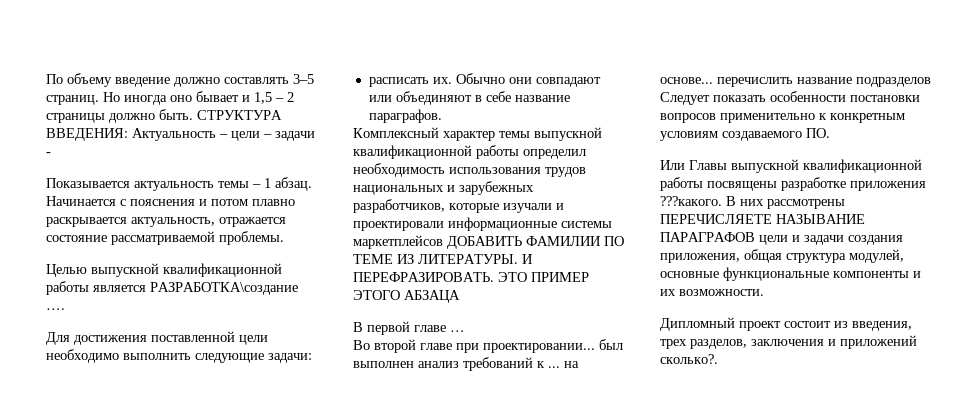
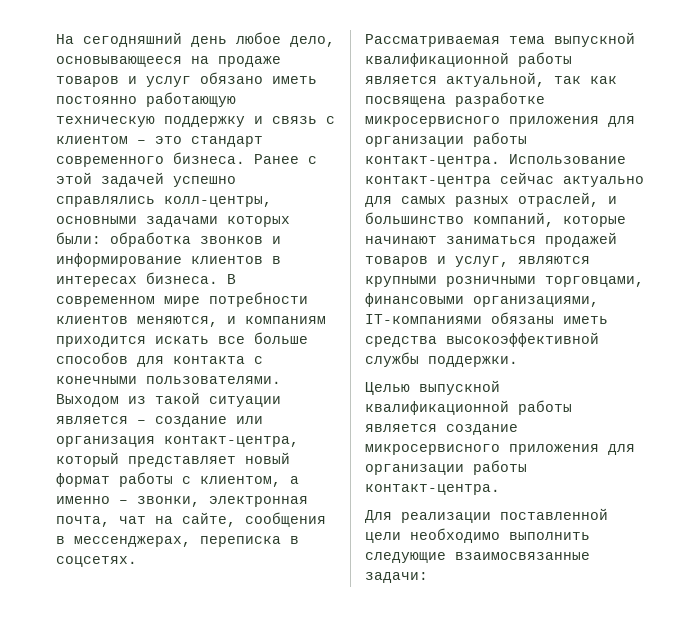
[46,73,314,87] [46,91,294,105] [46,109,282,123] [46,128,315,141] [46,152,51,156] [46,177,312,191] [46,196,295,206] [46,217,286,227] [46,231,284,245] По объему введение должно составлять 3–5 страниц. Но иногда оно бывает и 1,5 – 2 страницы должно быть. СТРУКТУРА ВВЕДЕНИЯ: Актуальность – цели – задачи - // Показывается актуальность темы – 1 абзац. Начинается с пояснения и потом плавно раскрывается актуальность, отражается состояние рассматриваемой проблемы. -> [56,32,335,47] [56,56,281,67] [56,72,317,87] [56,92,236,107] [56,116,335,127] [56,136,263,147] [56,152,317,167] [56,172,236,187] [56,196,272,207] [56,216,290,227] [56,232,281,247] [56,253,281,267] [56,272,236,287] [56,292,308,307] [56,316,326,327] [56,332,308,347] [56,352,263,367] [56,376,281,384] [56,392,281,407] [56,416,263,427] [56,436,299,447] [56,452,290,467] [56,472,299,487] [56,496,308,507] [56,512,326,527] [56,536,299,547] [56,556,137,567] [365,32,635,47] [365,52,572,67] [365,72,617,87] [365,92,545,107] [365,116,635,127] [365,132,527,147] [365,154,626,167] [365,172,644,187] [365,192,617,207] [365,212,626,227] [365,232,617,247] [365,256,590,267] [365,276,644,287] [365,293,599,307] [365,312,608,324] [365,332,599,347] [365,352,518,367] На сегодняшний день любое дело, основывающееся на продаже товаров и услуг обязано иметь постоянно работающую техническую поддержку и связь с клиентом – это стандарт современного бизнеса. Ранее с этой задачей успешно справлялись колл-центры, основными задачами которых были: обработка звонков и информирование клиентов в интересах бизнеса. В современном мире потребности клиентов меняются, и компаниям приходится искать все больше способов для контакта с конечными пользователями. Выходом из такой ситуации является – создание или организация контакт-центра, который представляет новый формат работы с клиентом, а именно – звонки, электронная почта, чат на сайте, сообщения в мессенджерах, переписка в соцсетях. // Рассматриваемая тема выпускной квалификационной работы является актуальной, так как посвящена разработке микросервисного приложения для организации работы контакт-центра. Использование контакт-центра сейчас актуально для самых разных отраслей, и большинство компаний, которые начинают заниматься продажей товаров и услуг, являются крупными розничными торговцами, финансовыми организациями, IT-компаниями обязаны иметь средства высокоэффективной службы поддержки.
[150,282,298,295] [46,308,65,310] РАЗРАБОТКА\создание …. -> [446,424,518,435] [365,444,635,455] [365,460,527,475] [365,484,500,495] создание микросервисного приложения для организации работы контакт-центра.
[74,335,147,345] достижения -> [401,512,491,523] реализации
(264, 358) none -> [455,552,590,560] взаимосвязанные
[368,73,601,87] [368,91,570,105] [368,109,442,123] [353,127,602,141] [353,145,586,159] [353,163,586,177] [353,181,534,195] [353,199,564,213] [353,217,612,231] [353,235,624,249] [353,254,533,264] [353,272,589,282] [353,290,460,303] [353,321,465,335] [353,339,623,353] [353,357,579,371] [660,77,931,87] [660,91,920,105] [660,113,905,123] [660,128,830,141] [660,159,922,173] [660,177,926,191] [660,196,845,209] [660,214,865,224] [660,232,903,245] [660,249,904,263] [660,267,921,281] [660,289,764,296] [660,317,912,331] [660,335,917,349] [660,354,718,364] // расписать их. Обычно они совпадают или объединяют в себе название параграфов. // Комплексный характер темы выпускной квалификационной работы определил необходимость использования трудов национальных и зарубежных разработчиков, которые изучали и проектировали информационные системы маркетплейсов ДОБАВИТЬ ФАМИЛИИ ПО ТЕМЕ ИЗ ЛИТЕРАТУРЫ. И ПЕРЕФРАЗИРОВАТЬ. ЭТО ПРИМЕР ЭТОГО АБЗАЦА // В первой главе … // Во второй главе при проектировании... был выполнен анализ требований к ... на основе... перечислить название подразделов Следует показать особенности постановки вопросов применительно к конкретным условиям создаваемого ПО. // Или Главы выпускной квалификационной работы посвящены разработке приложения ???какого. В них рассмотрены ПЕРЕЧИСЛЯЕТЕ НАЗЫВАНИЕ ПАРАГРАФОВ цели и задачи создания приложения, общая структура модулей, основные функциональные компоненты и их возможности. // Дипломный проект состоит из введения, трех разделов, заключения и приложений сколько?. -> (428, 577) none

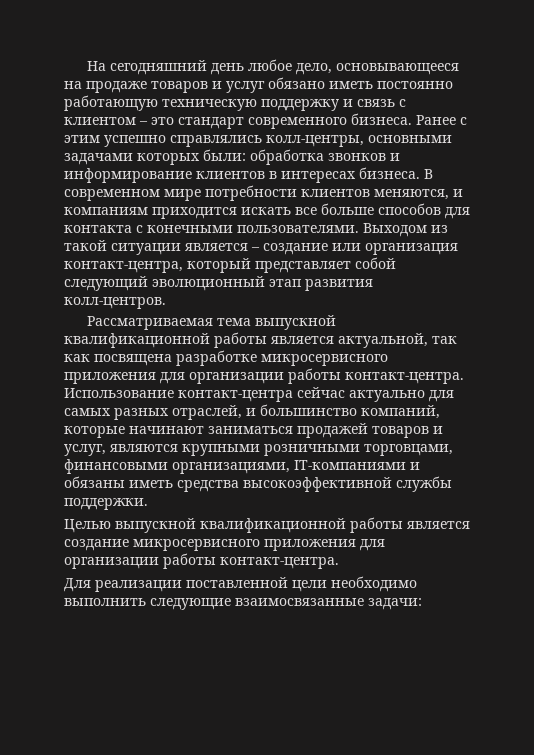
[56,172,164,187] этой задачей -> [64,135,100,143] этим
[245,452,290,464] [56,472,299,487] [56,496,308,507] [56,512,326,527] [56,536,299,547] [56,556,137,567] новый формат работы с клиентом, а именно – звонки, электронная почта, чат на сайте, сообщения в мессенджерах, переписка в соцсетях. -> [355,257,396,269] [64,276,373,291] [64,297,166,309] собой следующий эволюционный этап развития колл-центров.
(482, 319) none -> [410,462,420,470] и

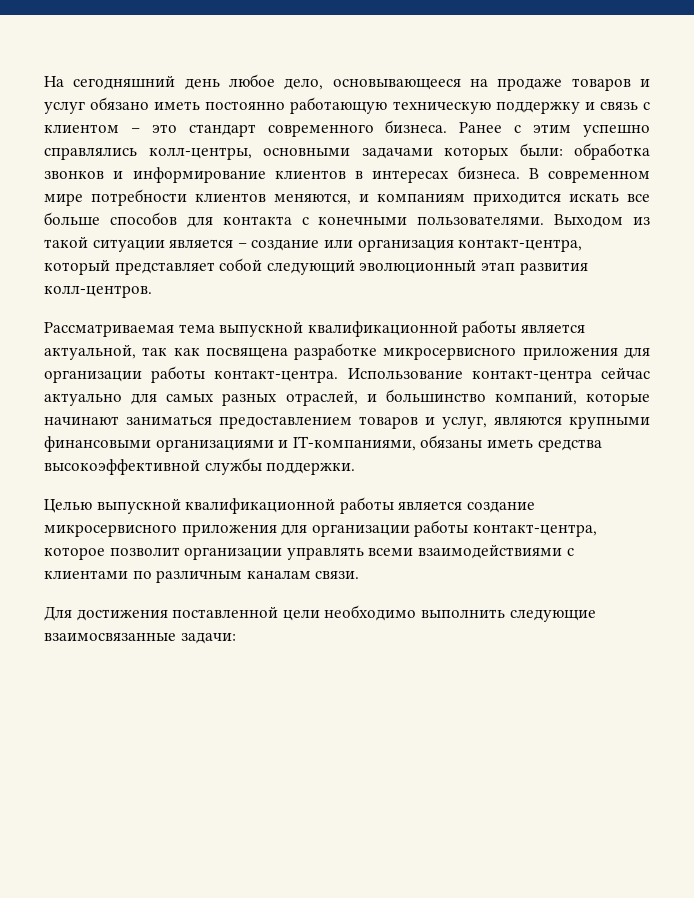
[297,423,368,438] продажей -> [219,416,352,429] предоставлением
[264,444,453,456] [64,459,420,474] розничными торговцами, финансовыми организациями, IT-компаниями и -> [44,436,416,452] финансовыми организациями и IT-компаниями,
[220,557,339,569] контакт-центра. -> [472,524,597,537] [44,544,574,560] [44,570,360,583] контакт-центра, которое позволит организации управлять всеми взаимодействиями с клиентами по различным каналам связи.
[95,580,182,592] реализации -> [76,609,168,621] достижения

